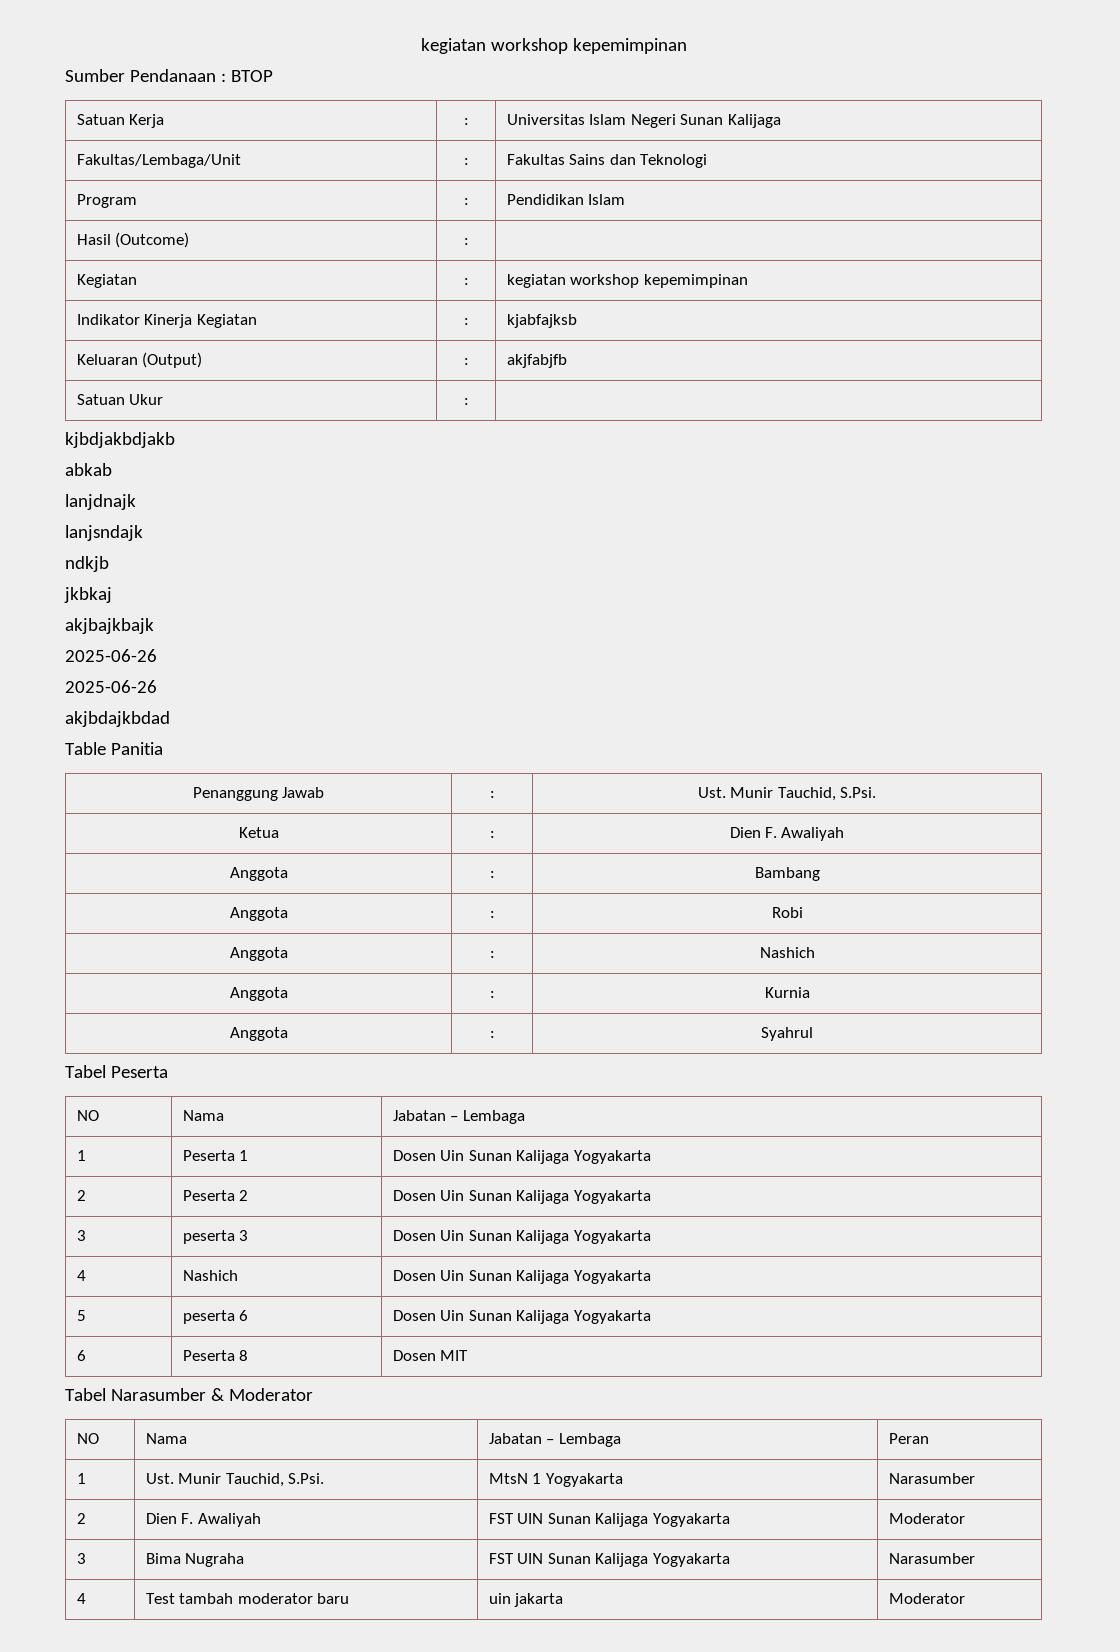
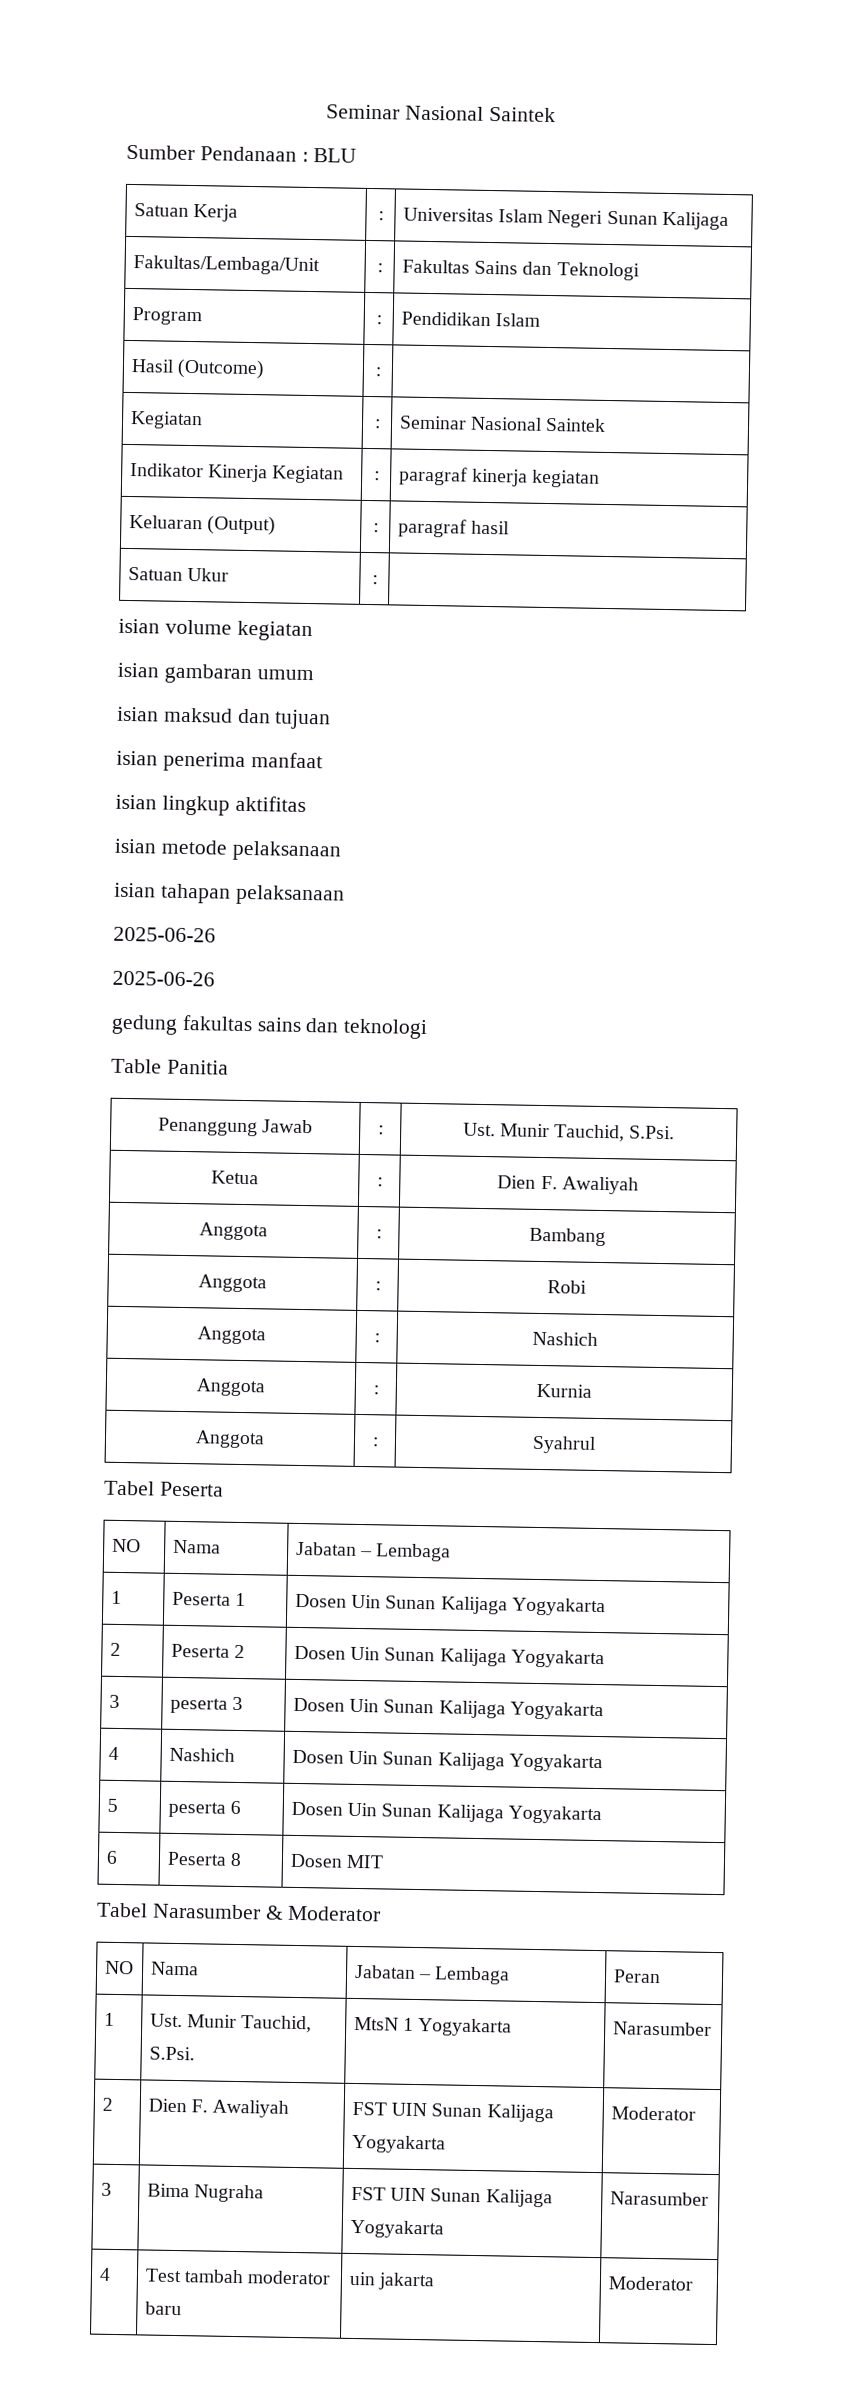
[420,38,687,54] kegiatan workshop kepemimpinan -> [326,104,556,123] Seminar Nasional Saintek
[230,70,273,82] BTOP -> [313,148,358,163] BLU
[506,274,748,288] kegiatan workshop kepemimpinan -> [398,415,607,432] Seminar Nasional Saintek
[506,314,577,328] kjabfajksb -> [398,466,601,488] paragraf kinerja kegiatan
[506,354,567,368] akjfabjfb -> [397,518,511,538] paragraf hasil
[65,432,175,448] [65,463,112,476] [65,494,136,510] [65,525,143,541] [65,556,109,572] [64,587,112,603] [65,618,154,634] [65,649,157,662] [65,680,157,693] [65,711,170,727] kjbdjakbdjakb // abkab // lanjdnajk // lanjsndajk // ndkjb // jkbkaj // akjbajkbajk // 2025-06-26 // 2025-06-26 // akjbdajkbdad -> [118,618,313,642] [117,662,314,685] [117,706,332,730] [116,750,323,772] [115,794,306,816] [114,838,342,862] [114,882,345,906] [113,926,216,943] [112,970,215,987] [111,1014,429,1040] isian volume kegiatan // isian gambaran umum // isian maksud dan tujuan // isian penerima manfaat // isian lingkup aktifitas // isian metode pelaksanaan // isian tahapan pelaksanaan // 2025-06-26 // 2025-06-26 // gedung fakultas sains dan teknologi

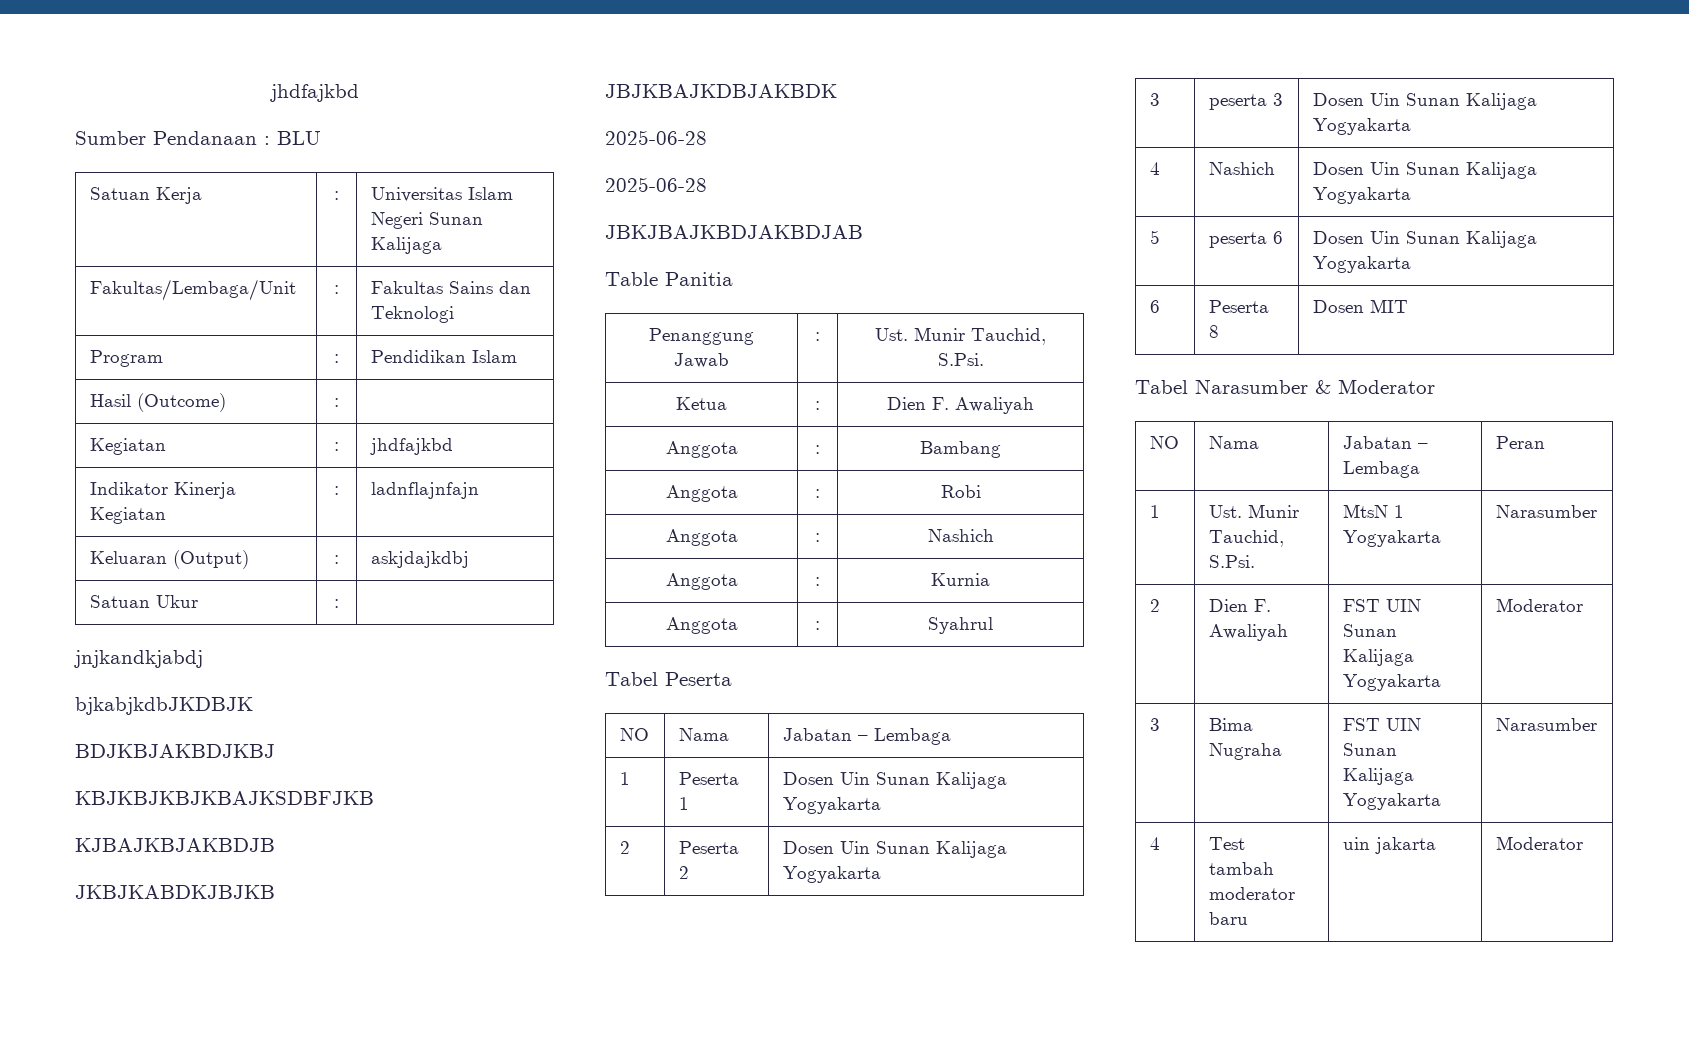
[326,104,556,123] Seminar Nasional Saintek -> [269,84,359,102] jhdfajkbd
[398,415,607,432] Seminar Nasional Saintek -> [369,438,453,455] jhdfajkbd
[398,466,601,488] paragraf kinerja kegiatan -> [370,482,479,499] ladnflajnfajn
[397,518,511,538] paragraf hasil -> [370,551,469,568] askjdajkdbj
[118,618,313,642] [117,662,314,685] [117,706,332,730] [116,750,323,772] [115,794,306,816] [114,838,342,862] [114,882,345,906] [113,926,216,943] [112,970,215,987] [111,1014,429,1040] isian volume kegiatan // isian gambaran umum // isian maksud dan tujuan // isian penerima manfaat // isian lingkup aktifitas // isian metode pelaksanaan // isian tahapan pelaksanaan // 2025-06-26 // 2025-06-26 // gedung fakultas sains dan teknologi -> [74,650,203,668] [75,697,253,715] [75,744,275,758] [75,791,374,805] [75,838,275,852] [75,885,275,899] [605,84,837,98] [605,130,707,145] [605,177,707,192] [605,225,863,239] jnjkandkjabdj // bjkabjkdbJKDBJK // BDJKBJAKBDJKBJ // KBJKBJKBJKBAJKSDBFJKB // KJBAJKBJAKBDJB // JKBJKABDKJBJKB // JBJKBAJKDBJAKBDK // 2025-06-28 // 2025-06-28 // JBKJBAJKBDJAKBDJAB

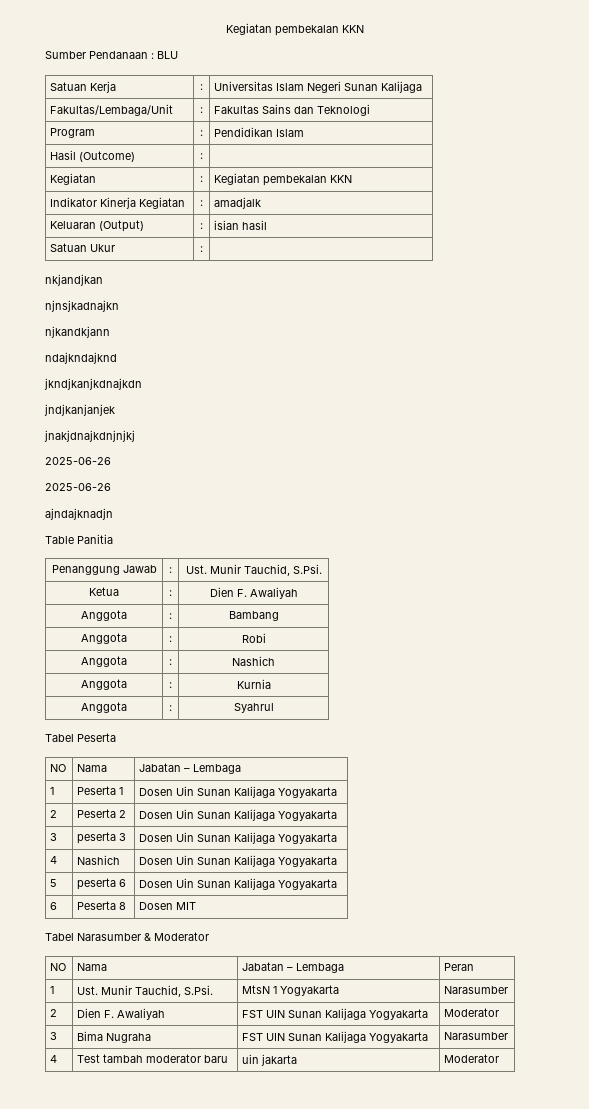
[269,84,359,102] jhdfajkbd -> [225,23,364,36] Kegiatan pembekalan KKN
[369,438,453,455] jhdfajkbd -> [214,173,353,186] Kegiatan pembekalan KKN
[370,482,479,499] ladnflajnfajn -> [214,197,262,209] amadjalk
[370,551,469,568] askjdajkdbj -> [214,220,268,230] isian hasil
[74,650,203,668] [75,697,253,715] [75,744,275,758] [75,791,374,805] [75,838,275,852] [75,885,275,899] [605,84,837,98] [605,130,707,145] [605,177,707,192] [605,225,863,239] jnjkandkjabdj // bjkabjkdbJKDBJK // BDJKBJAKBDJKBJ // KBJKBJKBJKBAJKSDBFJKB // KJBAJKBJAKBDJB // JKBJKABDKJBJKB // JBJKBAJKDBJAKBDK // 2025-06-28 // 2025-06-28 // JBKJBAJKBDJAKBDJAB -> [45,274,103,286] [45,300,119,312] [45,326,110,338] [45,352,117,364] [44,378,142,390] [44,404,115,416] [44,430,135,442] [45,457,111,465] [45,483,111,491] [45,508,113,520] nkjandjkan // njnsjkadnajkn // njkandkjann // ndajkndajknd // jkndjkanjkdnajkdn // jndjkanjanjek // jnakjdnajkdnjnjkj // 2025-06-26 // 2025-06-26 // ajndajknadjn

